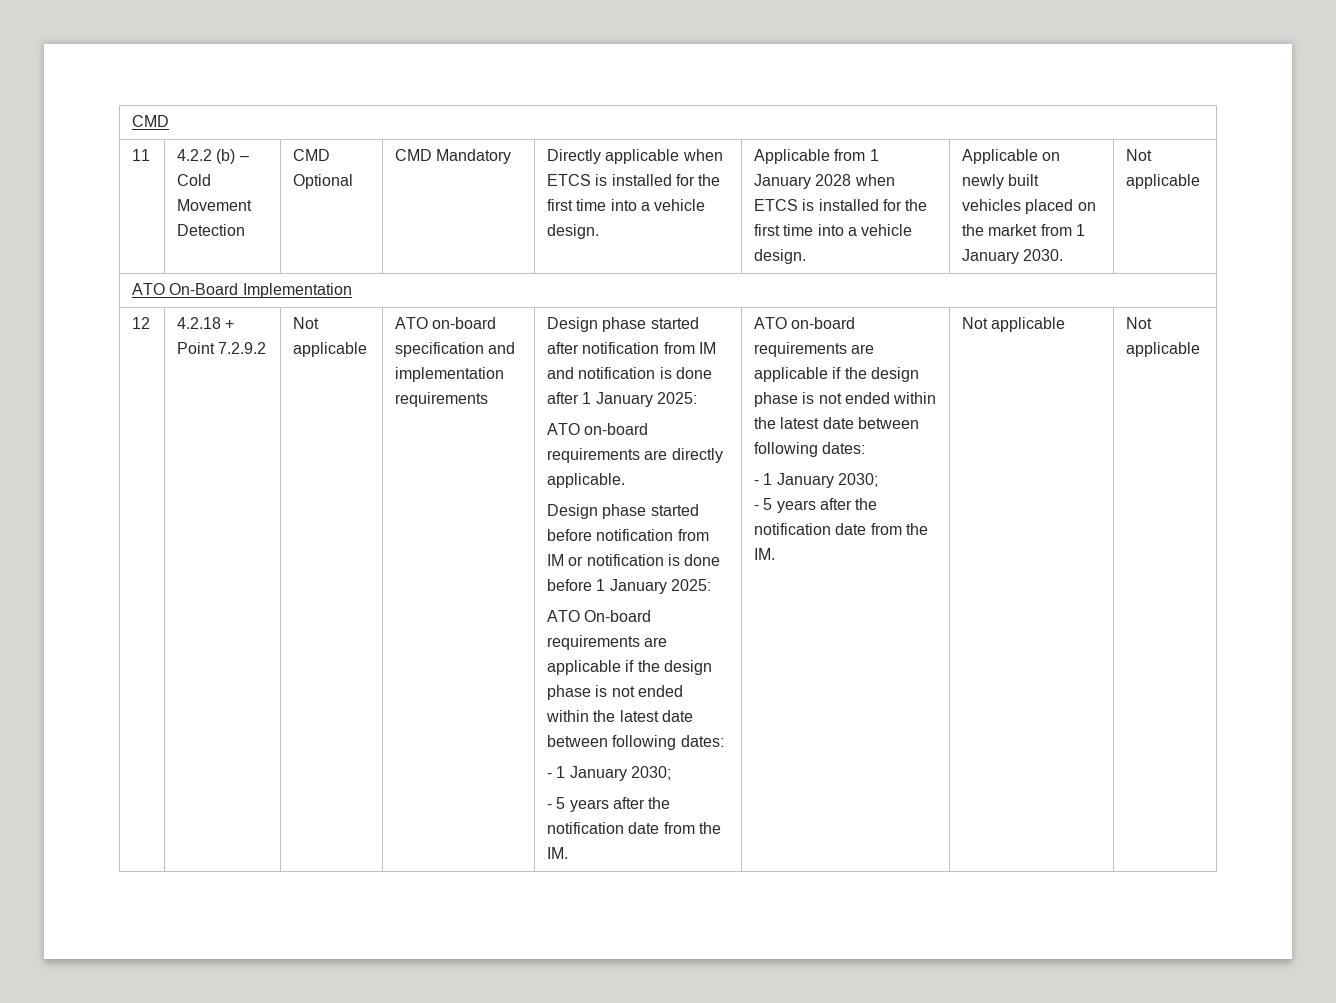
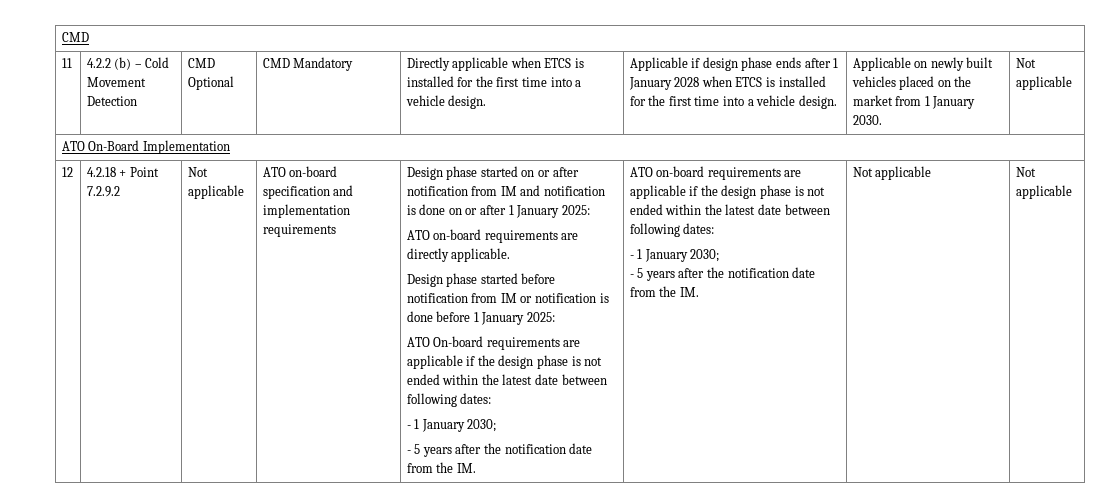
[834,149,866,161] from -> [691,57,831,71] if design phase ends after
(699, 323) none -> [521,170,550,177] on or
(713, 373) none -> [448,208,478,215] on or

